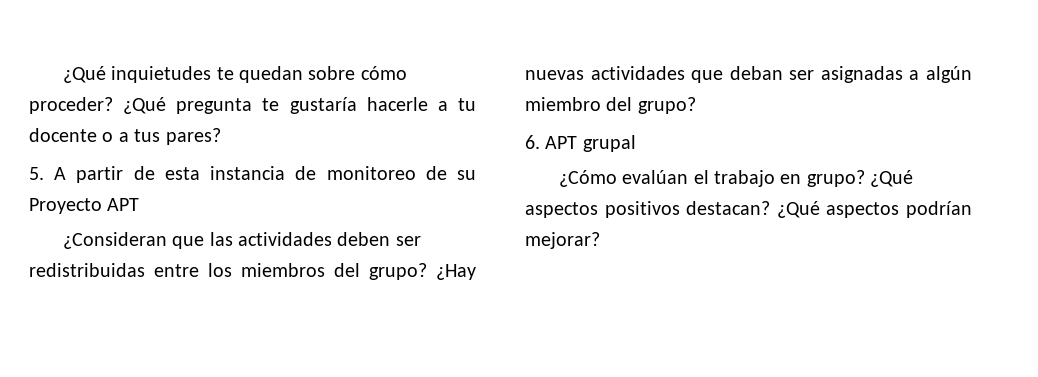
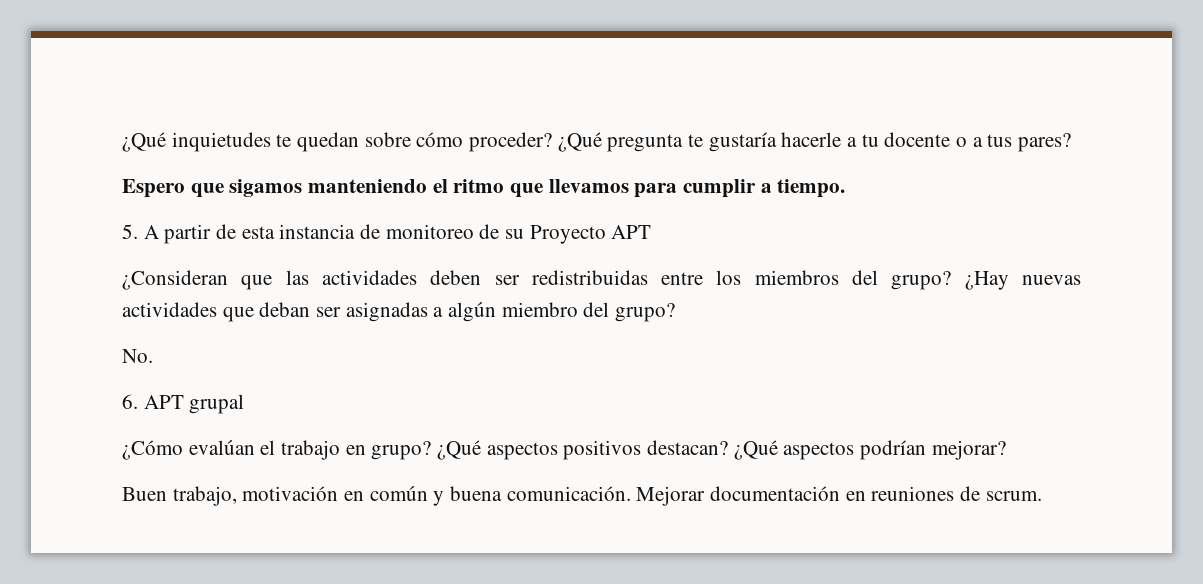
(221, 136) none -> [122,179,846,198] // Espero que sigamos manteniendo el ritmo que llevamos para cumplir a tiempo.
(696, 105) none -> [122,349,153,363] // No.
(600, 240) none -> [122,486,1042,506] // Buen trabajo, motivación en común y buena comunicación. Mejorar documentación en reuniones de scrum.

